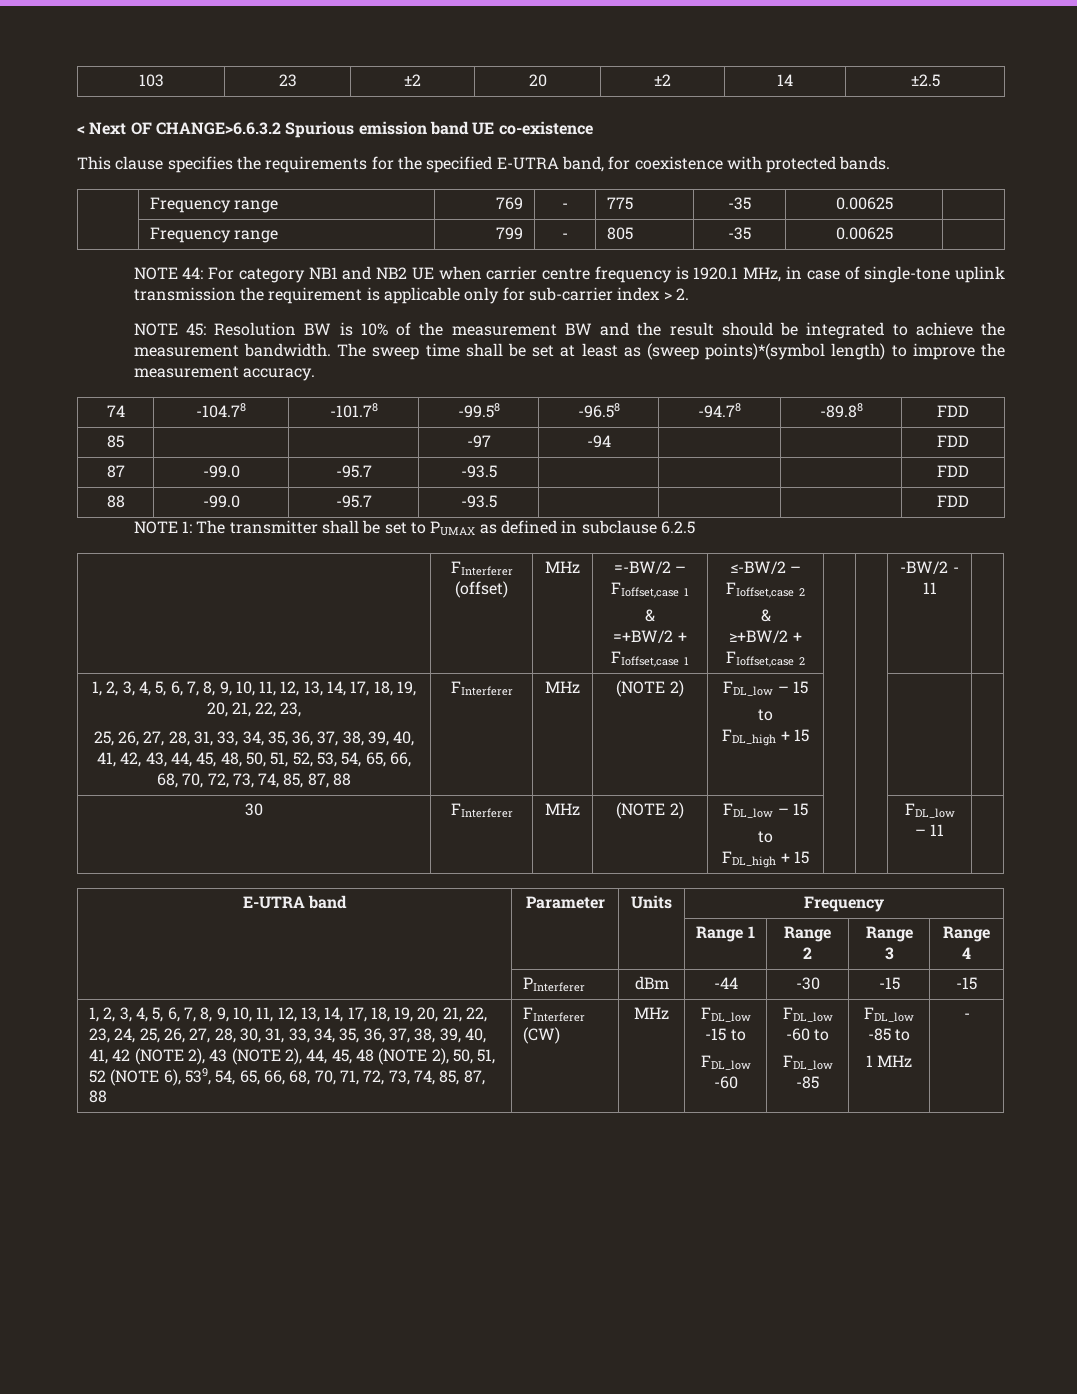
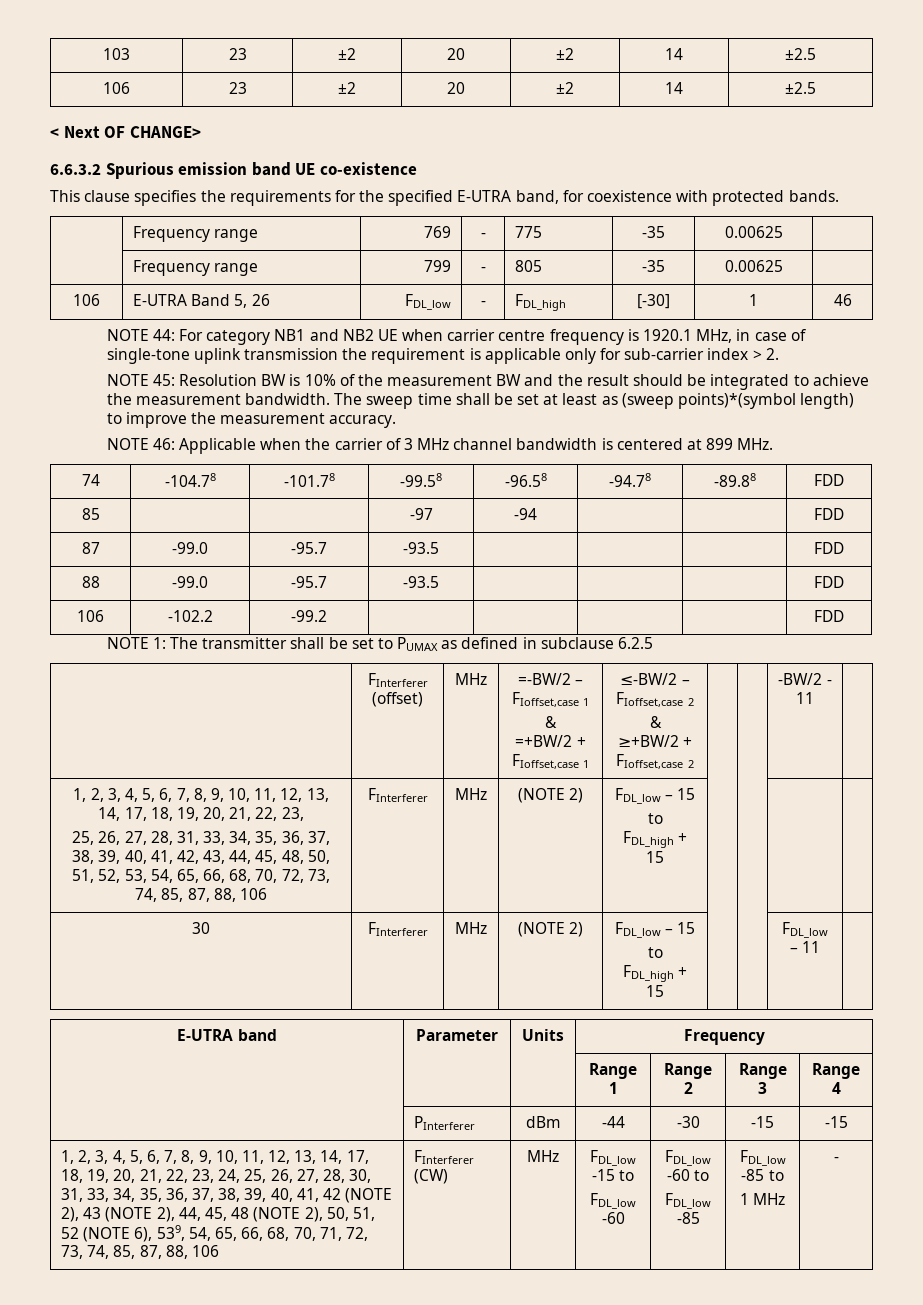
(940, 80) none -> [103,82,130,94] [228,82,247,94] [338,82,356,94] [447,82,465,94] [556,82,574,94] [665,82,683,94] [785,82,816,94] // 106 | 23 | ±2 | 20 | ±2 | 14 | ±2.5
[155,122,281,135] CHANGE>6.6.3.2 -> [129,126,201,138] [50,164,101,175] CHANGE> // 6.6.3.2
(893, 233) none -> [73,294,100,306] [133,294,270,308] [404,294,451,310] [480,301,486,306] [515,294,567,311] [637,294,670,309] [749,294,758,306] [833,294,852,306] // 106 | E-UTRA Band 5, 26 | FDL_low | - | FDL_high | [-30] | 1 | 46
(316, 374) none -> [106,438,774,454] // NOTE 46: Applicable when the carrier of 3 MHz channel bandwidth is centered at 899 MHz.
(969, 501) none -> [77,610,104,622] [167,610,213,622] [291,610,327,622] [814,610,844,622] // 106 | -102.2 | -99.2 | | | | | FDD
[333,773,352,786] 88 -> [213,888,267,902] 88, 106
[89,1090,108,1103] 88 -> [165,1245,219,1259] 88, 106

